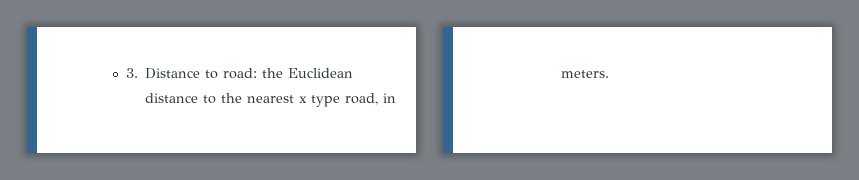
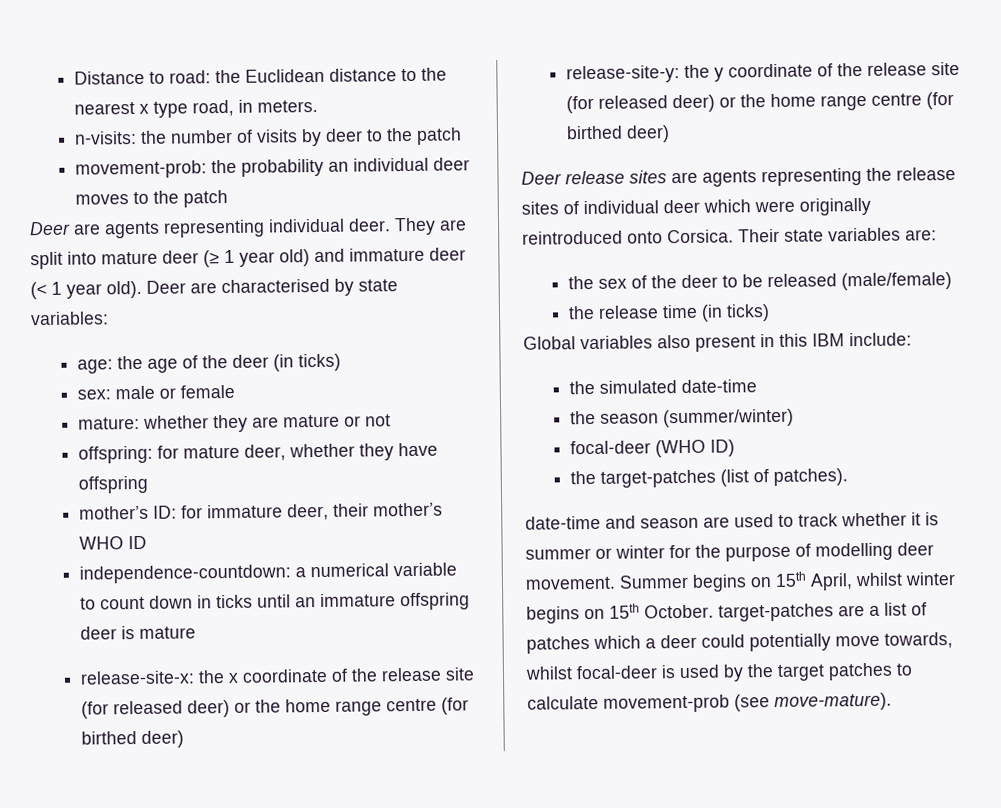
[125,68,138,78] 3. -> (74, 77) none
(609, 74) none -> [74,127,463,147] [75,157,471,179] [75,189,229,208] [29,217,467,239] [30,247,466,270] [30,278,398,300] [30,311,109,326] [77,353,342,374] [77,384,236,400] [78,414,392,433] [78,442,439,464] [78,475,149,494] [79,502,444,521] [79,535,148,550] [79,562,458,584] [80,592,471,611] [80,626,197,640] [80,667,476,685] [81,697,470,719] [81,730,185,748] [566,61,961,84] [566,91,955,114] [566,125,671,143] [521,166,956,187] [521,197,871,216] [522,227,937,245] [568,272,953,291] [568,304,771,322] [523,332,912,352] [569,379,758,395] [570,408,795,428] [570,439,736,458] [570,468,849,488] [525,512,939,530] [525,542,934,562] [525,571,956,592] [526,602,927,624] [526,632,953,654] [525,662,913,682] [527,692,892,713] // n-visits: the number of visits by deer to the patch // movement-prob: the probability an individual deer moves to the patch // Deer are agents representing individual deer. They are split into mature deer (≥ 1 year old) and immature deer (< 1 year old). Deer are characterised by state variables: // age: the age of the deer (in ticks) // sex: male or female // mature: whether they are mature or not // offspring: for mature deer, whether they have offspring // mother’s ID: for immature deer, their mother’s WHO ID // independence-countdown: a numerical variable to count down in ticks until an immature offspring deer is mature // release-site-x: the x coordinate of the release site (for released deer) or the home range centre (for birthed deer) // release-site-y: the y coordinate of the release site (for released deer) or the home range centre (for birthed deer) // Deer release sites are agents representing the release sites of individual deer which were originally reintroduced onto Corsica. Their state variables are: // the sex of the deer to be released (male/female) // the release time (in ticks) // Global variables also present in this IBM include: // the simulated date-time // the season (summer/winter) // focal-deer (WHO ID) // the target-patches (list of patches). // date-time and season are used to track whether it is summer or winter for the purpose of modelling deer movement. Summer begins on 15th April, whilst winter begins on 15th October. target-patches are a list of patches which a deer could potentially move towards, whilst focal-deer is used by the target patches to calculate movement-prob (see move-mature).

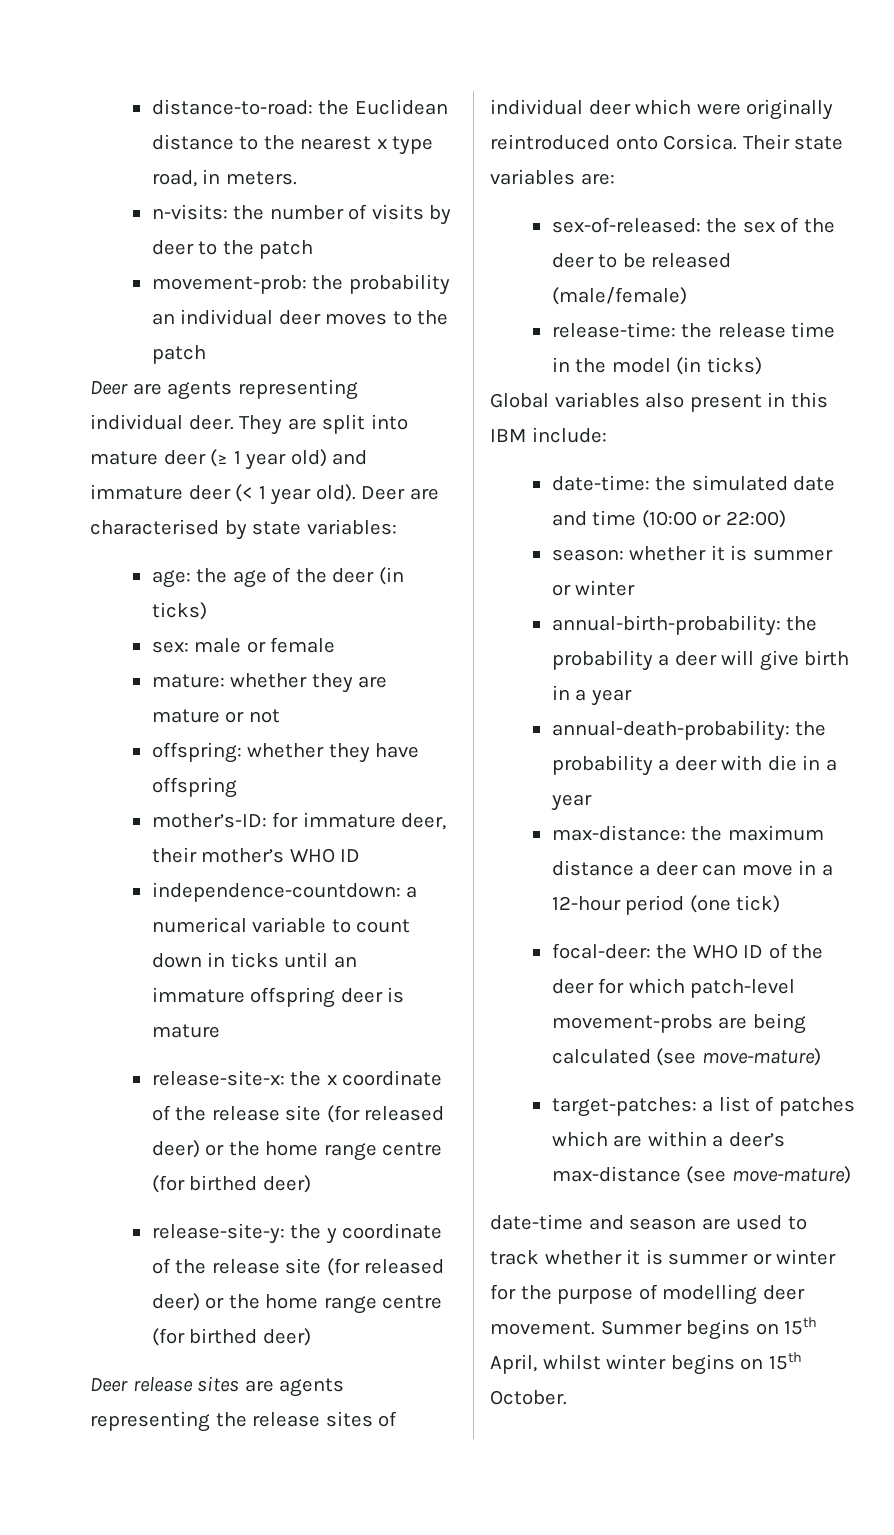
[74,70,212,85] Distance to road: -> [151,99,313,115] distance-to-road:
[157,444,287,461] for mature deer, -> (242, 752) none
[79,505,178,520] mother’s ID: -> [151,813,267,828] mother’s-ID:
(937, 235) none -> [551,217,701,233] sex-of-released:
(953, 281) none -> [551,322,676,338] release-time:
(699, 311) none -> [551,357,671,373] in the model
(912, 339) none -> [551,475,650,491] date-time:
[681,379,758,394] [570,408,795,428] [570,439,736,458] [570,468,849,488] date-time // the season (summer/winter) // focal-deer (WHO ID) // the target-patches (list of patches). -> [793,476,836,491] [551,510,786,528] [551,545,833,561] [551,580,636,596] [551,615,818,636] [551,650,850,671] [551,685,632,706] [551,720,827,741] [551,755,837,776] [550,794,592,811] [551,825,824,841] [551,860,833,876] [551,895,781,915] [551,943,824,959] [551,978,796,998] [551,1013,806,1034] [551,1048,821,1066] [551,1096,855,1117] [551,1131,785,1147] [551,1166,851,1184] date and time (10:00 or 22:00) // season: whether it is summer or winter // annual-birth-probability: the probability a deer will give birth in a year // annual-death-probability: the probability a deer with die in a year // max-distance: the maximum distance a deer can move in a 12-hour period (one tick) // focal-deer: the WHO ID of the deer for which patch-level movement-probs are being calculated (see move-mature) // target-patches: a list of patches which are within a deer’s max-distance (see move-mature)
[718,602,927,622] [526,632,953,654] [525,662,913,682] [527,692,892,713] target-patches are a list of patches which a deer could potentially move towards, whilst focal-deer is used by the target patches to calculate movement-prob (see move-mature). -> (567, 1397) none

